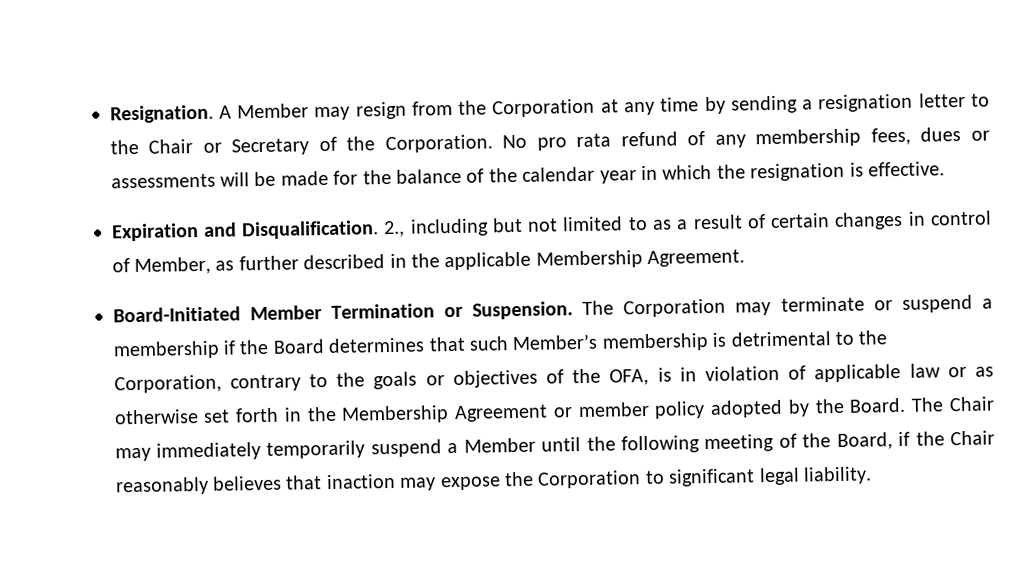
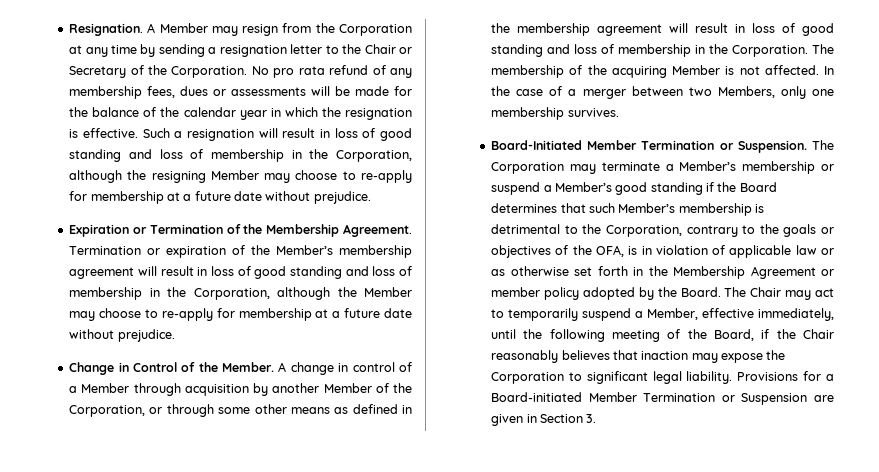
[110,210,993,242] [111,249,746,276] // Expiration and Disqualification. 2., including but not limited to as a result of certain changes in control of Member, as further described in the applicable Membership Agreement. -> [142,128,412,141] [69,149,412,162] [69,170,412,183] [69,191,371,204] [69,224,412,237] [69,245,412,258] [69,266,412,279] [69,287,412,300] [69,308,412,321] [69,329,175,342] [69,362,412,375] [69,383,412,396] [69,404,413,417] [491,23,834,36] [491,44,834,57] [491,65,834,78] [491,86,834,99] [491,107,619,120] Such a resignation will result in loss of good standing and loss of membership in the Corporation, although the resigning Member may choose to re-apply for membership at a future date without prejudice. // Expiration or Termination of the Membership Agreement. Termination or expiration of the Member’s membership agreement will result in loss of good standing and loss of membership in the Corporation, although the Member may choose to re-apply for membership at a future date without prejudice. // Change in Control of the Member. A change in control of a Member through acquisition by another Member of the Corporation, or through some other means as defined in the membership agreement will result in loss of good standing and loss of membership in the Corporation. The membership of the acquiring Member is not affected. In the case of a merger between two Members, only one membership survives.
[873,294,993,313] [112,340,220,360] or suspend a membership -> [665,161,834,174] [491,182,703,195] a Member’s membership or suspend a Member’s good standing
[155,442,261,461] immediately -> [815,288,834,297] [491,309,505,318] act to
[463,437,536,453] Member -> [647,308,834,321] Member, effective immediately,
(872, 475) none -> [737,371,834,381] [491,392,834,405] [491,414,597,426] Provisions for a Board-initiated Member Termination or Suspension are given in Section 3.

